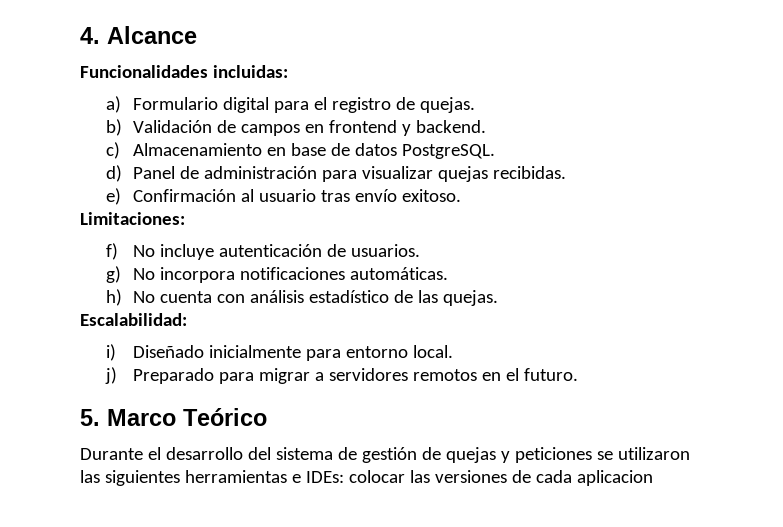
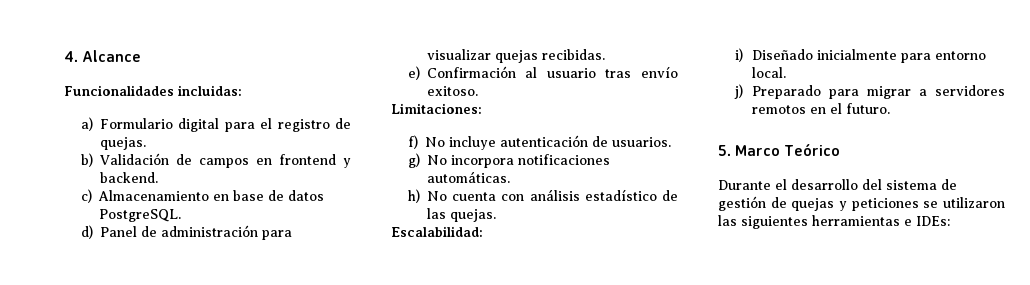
[348,470,653,486] colocar las versiones de cada aplicacion -> (950, 221) none

